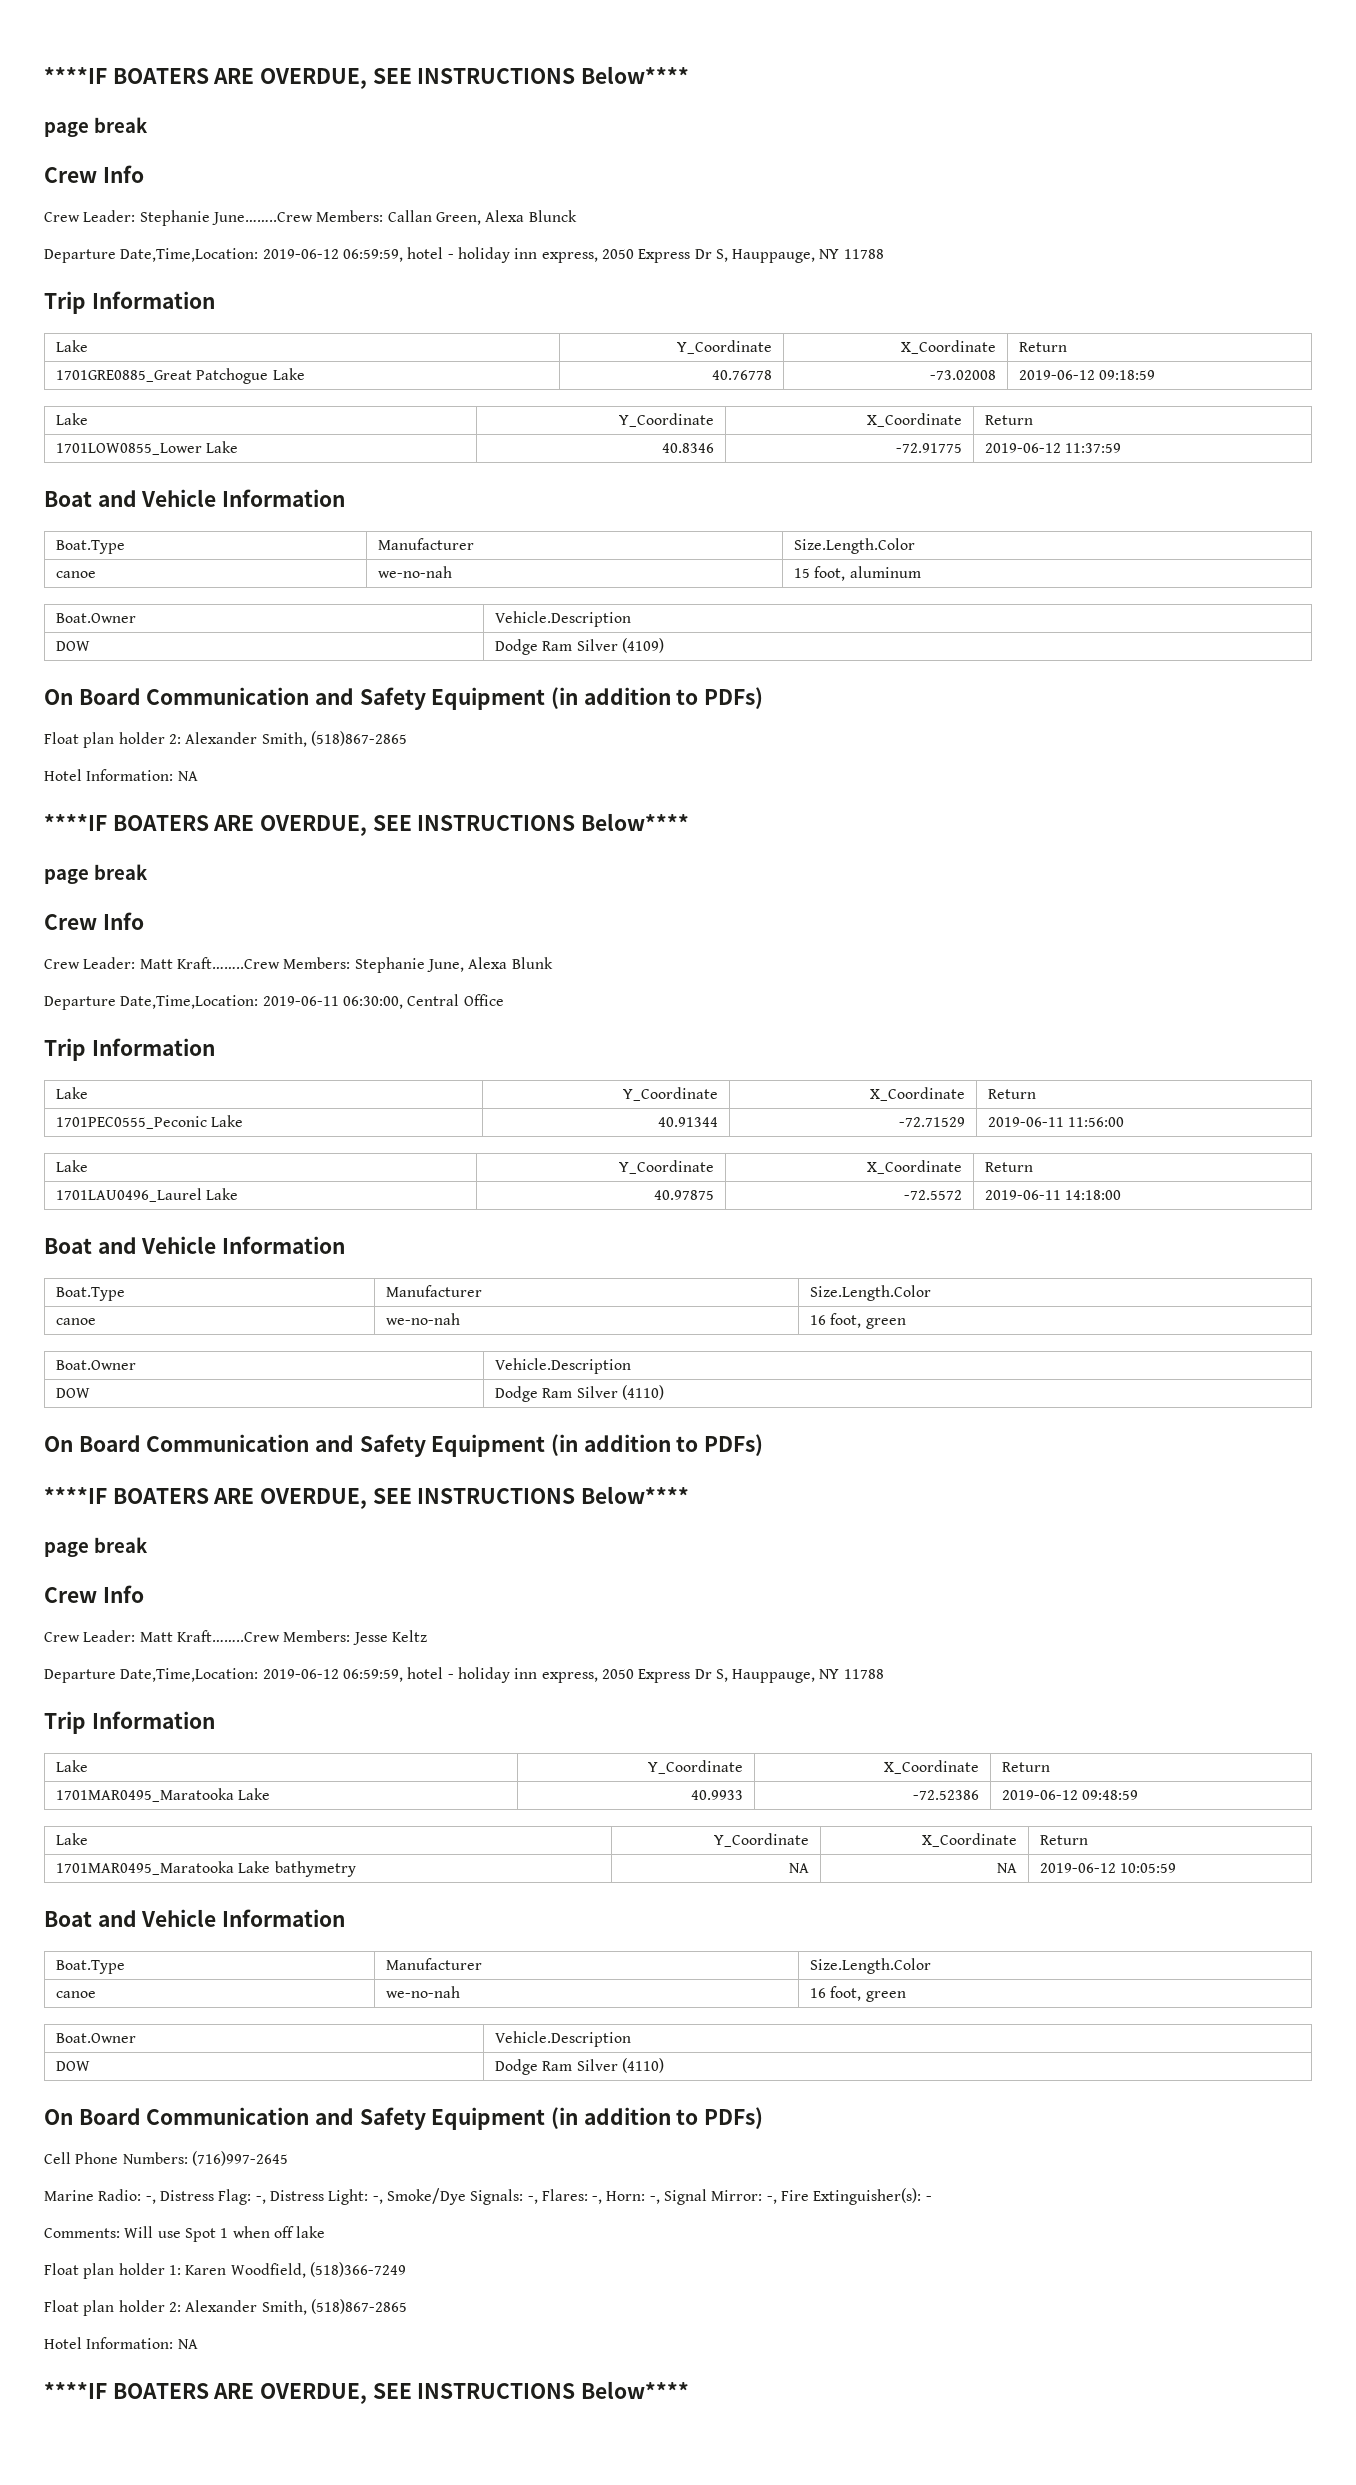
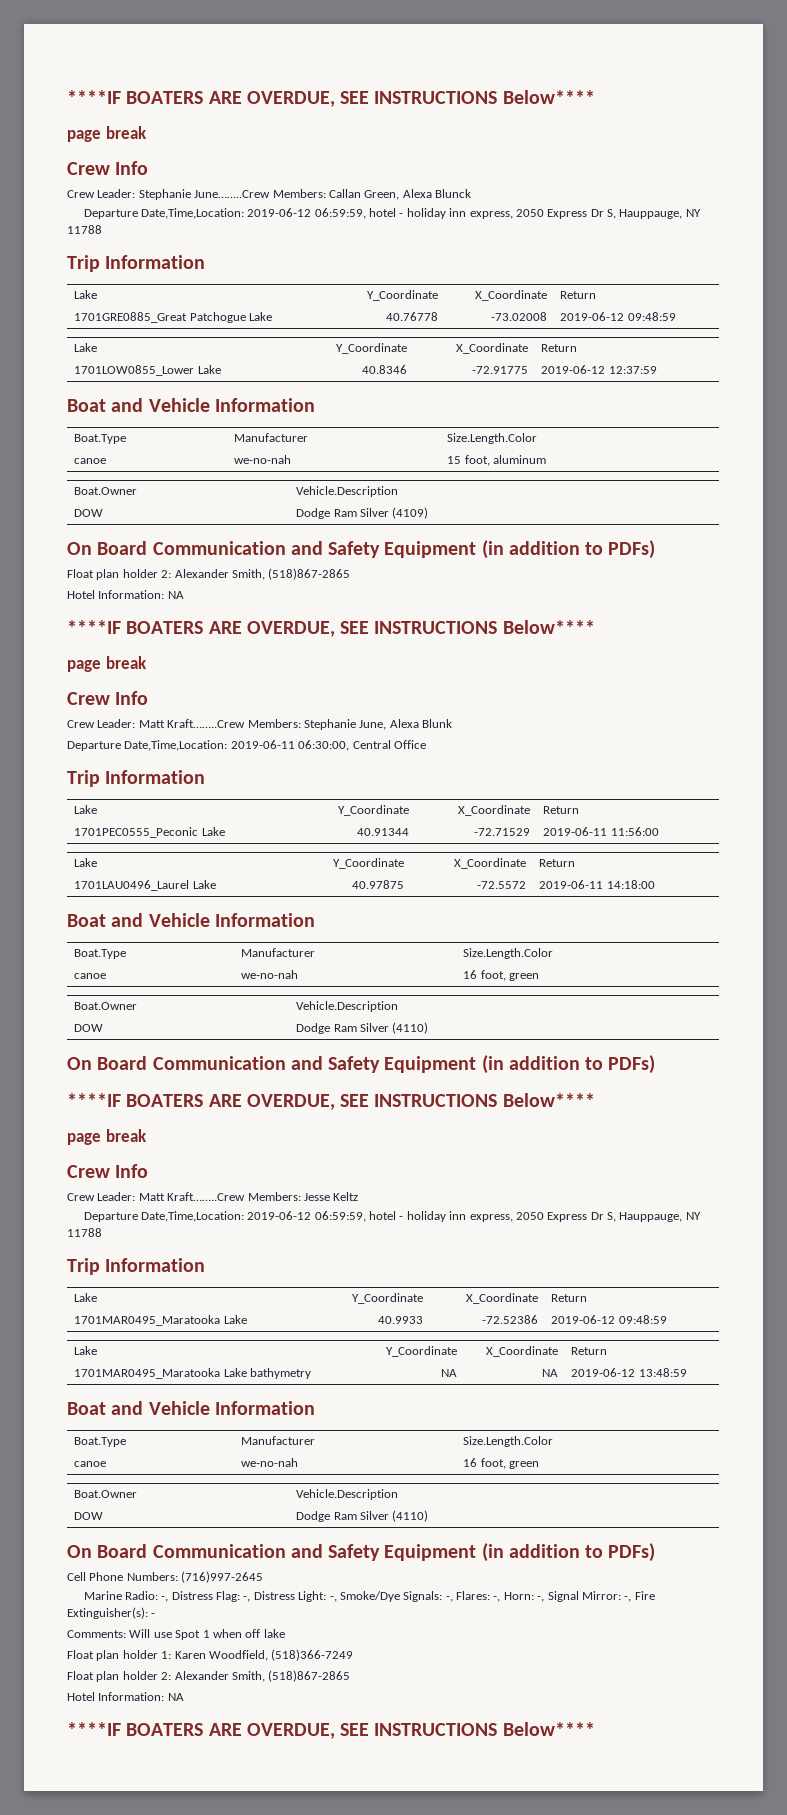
[1099,370,1156,380] 09:18:59 -> [627,312,676,321] 09:48:59
[1065,443,1122,453] 11:37:59 -> [608,366,657,374] 12:37:59
[1120,1863,1177,1873] 10:05:59 -> [638,1368,687,1377] 13:48:59

